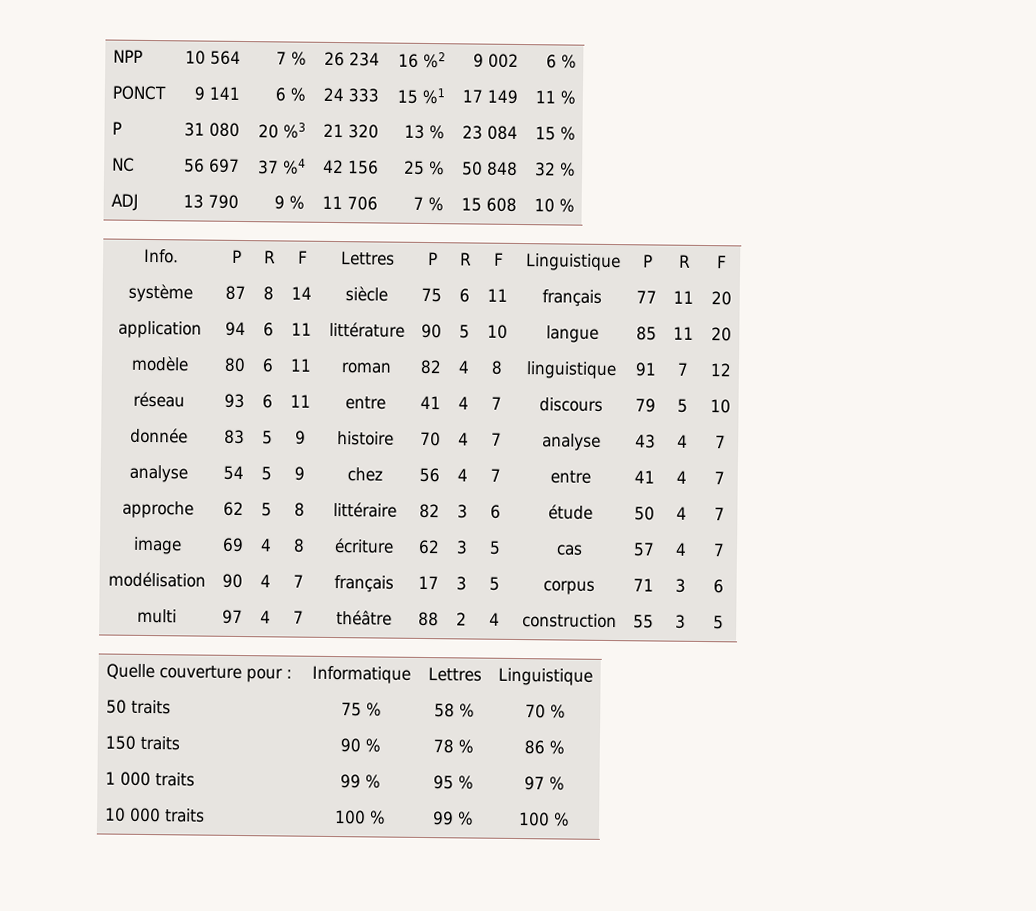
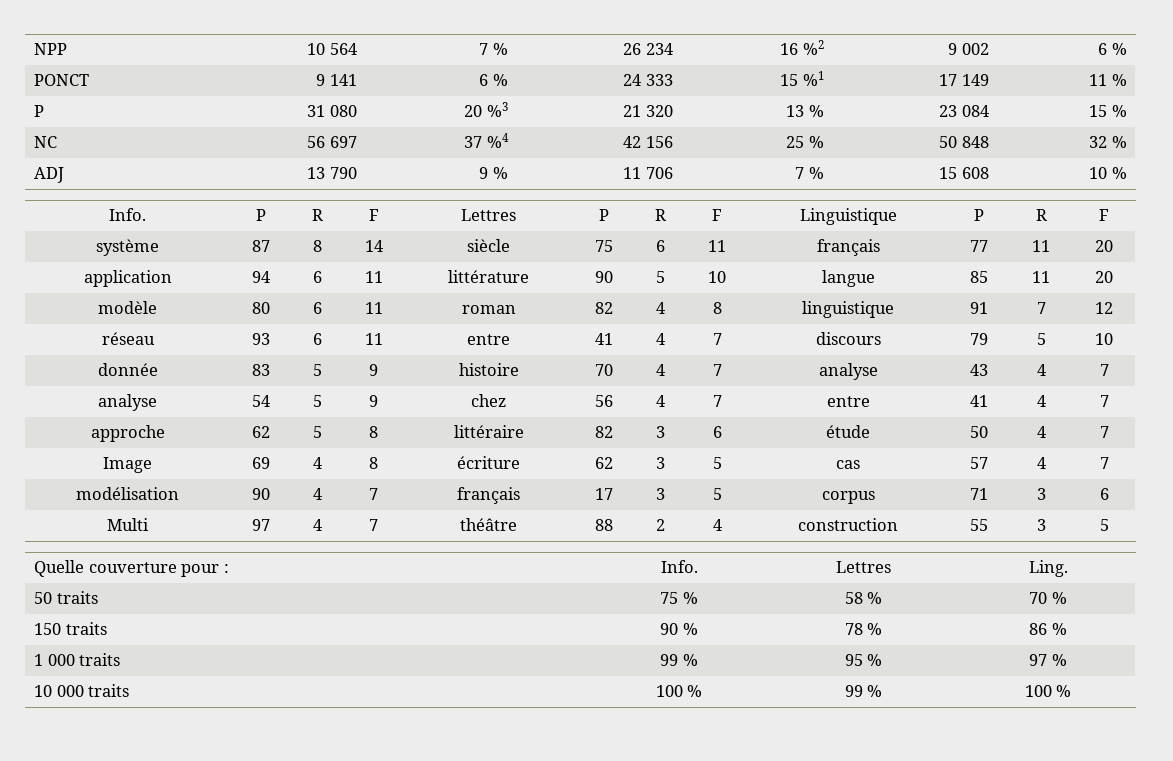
[133,536,182,555] image -> [103,457,152,473] Image
[137,608,177,624] multi -> [107,518,149,531] Multi
[312,665,411,684] [427,667,482,682] [498,667,593,686] Informatique | Lettres | Linguistique -> [660,560,698,573] [836,561,891,573] [1028,560,1068,577] Info. | Lettres | Ling.

